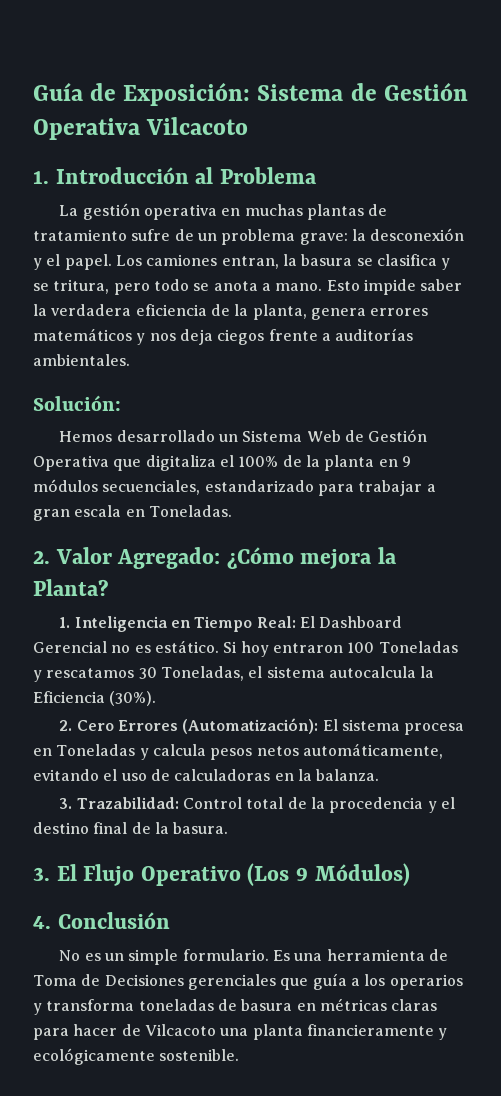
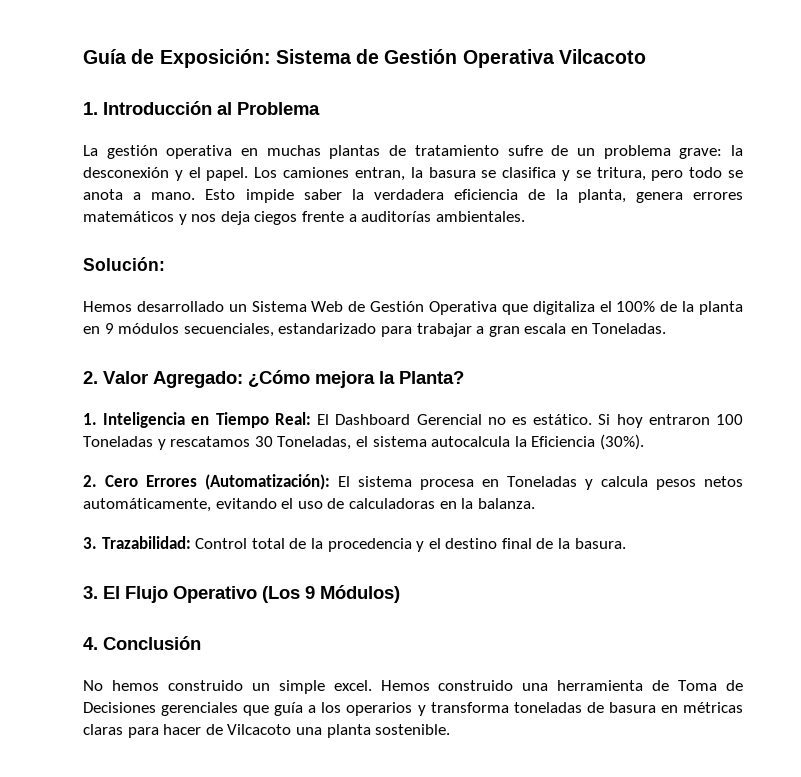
[84,949,291,965] es un simple formulario. Es -> [111,680,514,694] hemos construido un simple excel. Hemos construido
[306,1024,448,1040] [33,1048,155,1065] financieramente y ecológicamente -> (371, 731) none

